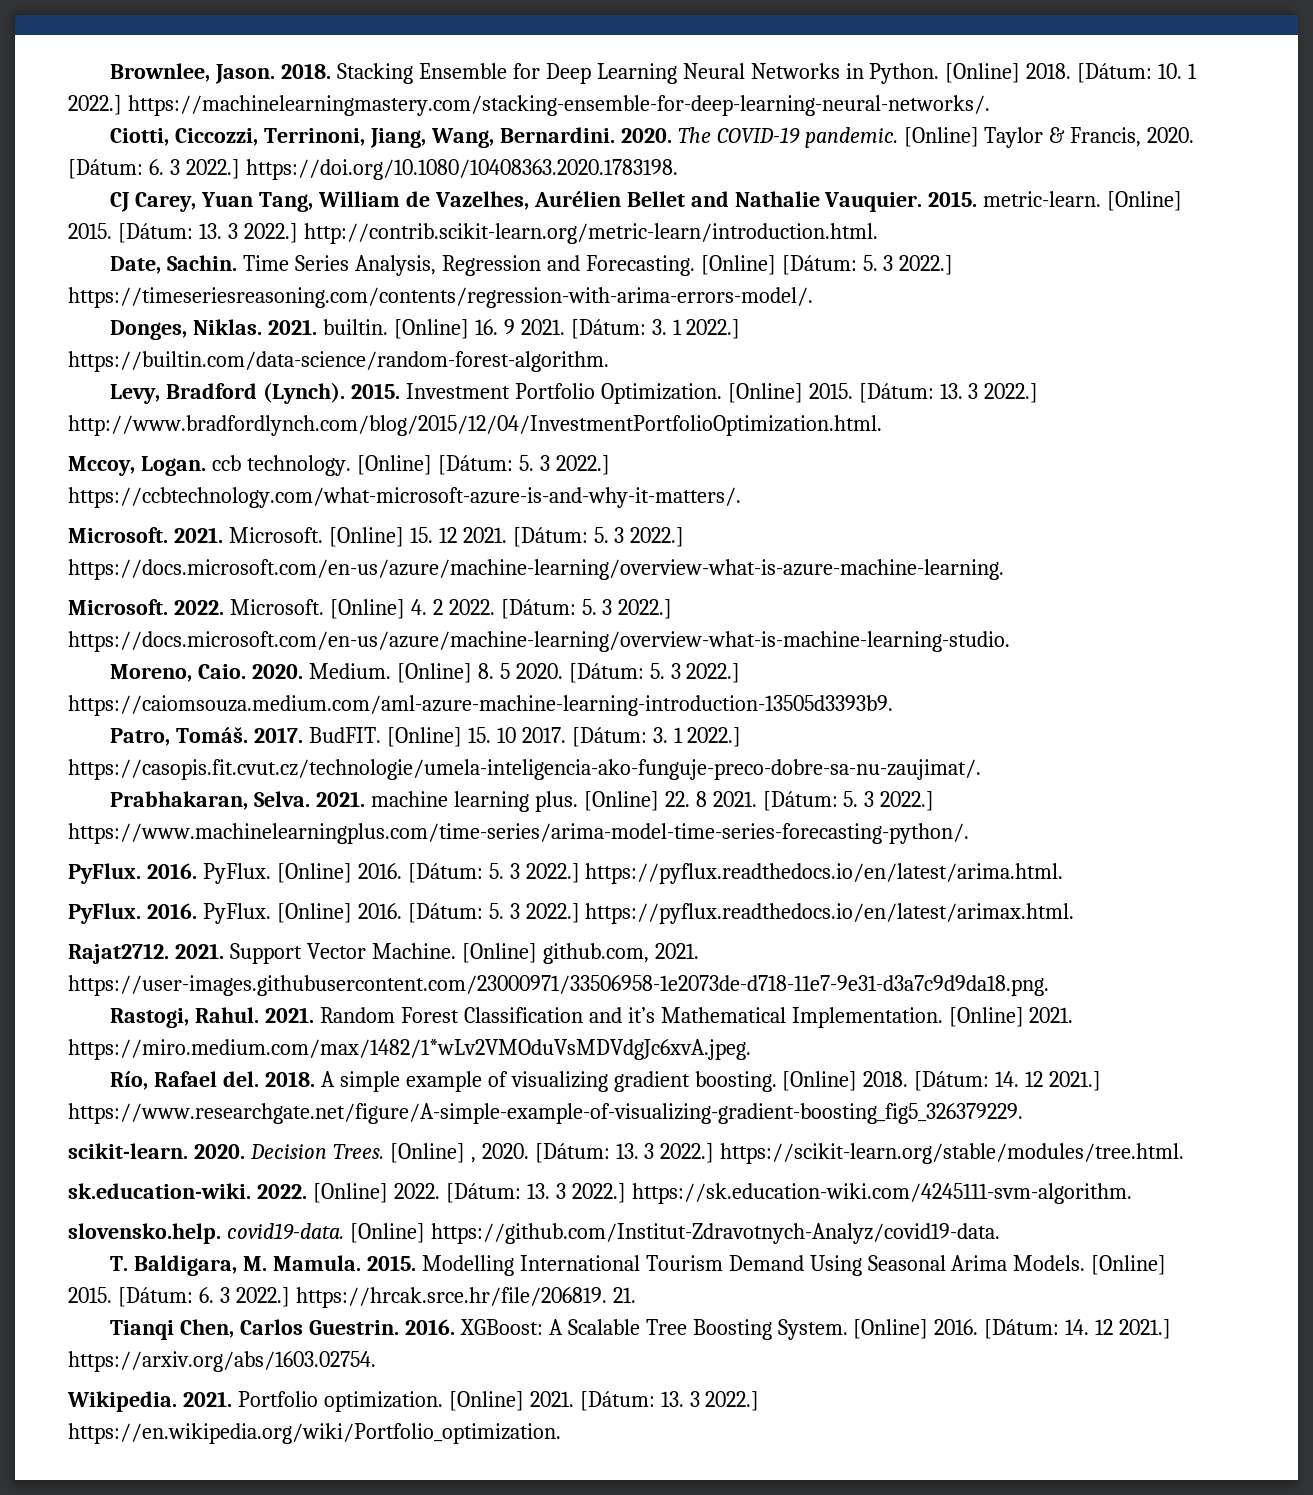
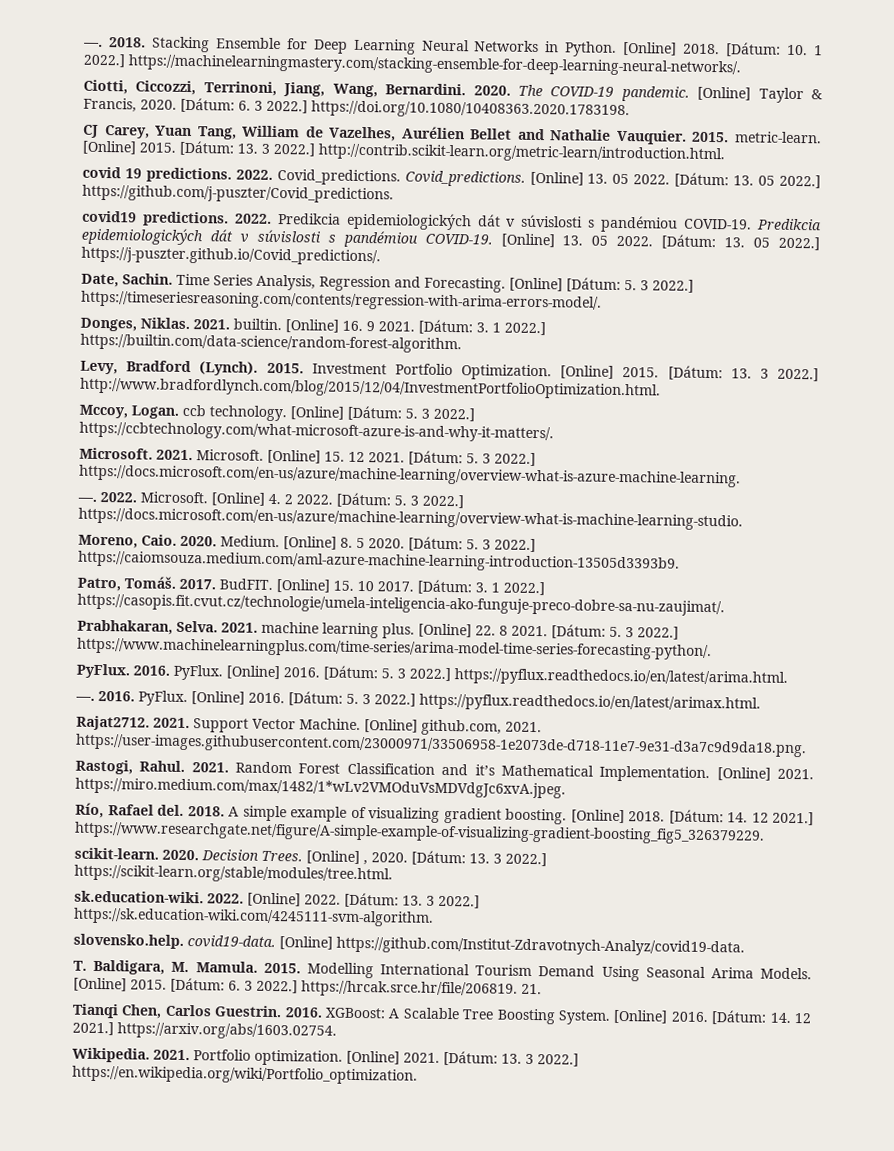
[110,63,276,84] Brownlee, Jason. -> [83,42,103,47] —.
(878, 233) none -> [82,166,821,189] [82,184,394,204] [82,210,823,233] [81,227,821,251] [81,246,381,266] // covid 19 predictions. 2022. Covid_predictions. Covid_predictions. [Online] 13. 05 2022. [Dátum: 13. 05 2022.] https://github.com/j-puszter/Covid_predictions. // covid19 predictions. 2022. Predikcia epidemiologických dát v súvislosti s pandémiou COVID-19. Predikcia epidemiologických dát v súvislosti s pandémiou COVID-19. [Online] 13. 05 2022. [Dátum: 13. 05 2022.] https://j-puszter.github.io/Covid_predictions/.
[68,599,168,615] Microsoft. -> [77,497,97,502] —.
[68,903,141,924] PyFlux. -> [75,696,95,701] —.

